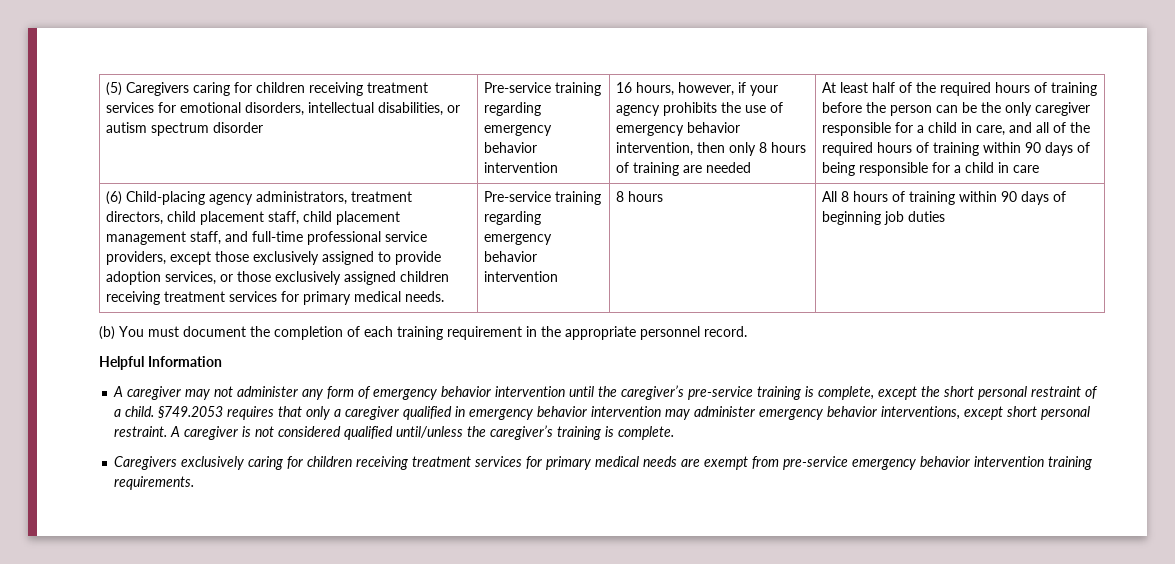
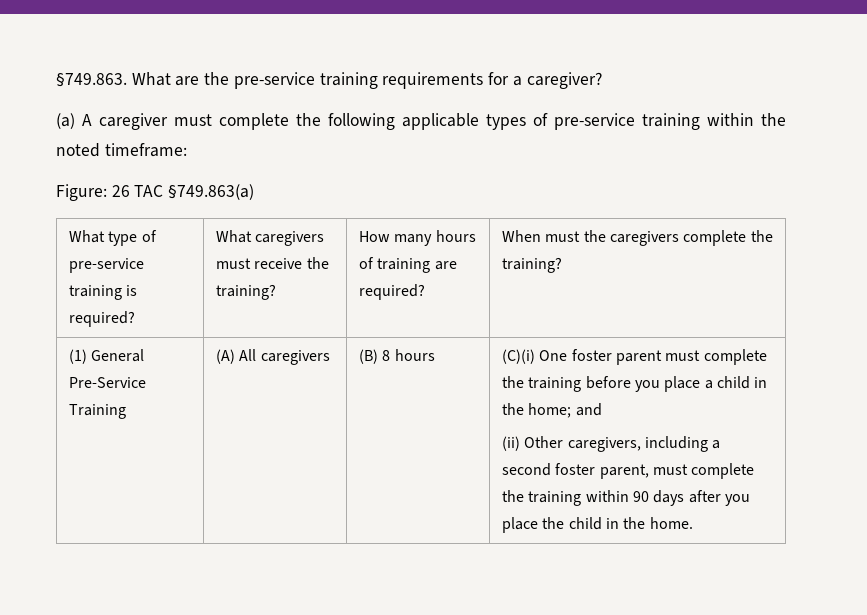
[106,82,429,96] [106,102,461,116] [106,122,264,136] [484,82,602,96] [484,102,542,116] [484,125,553,136] [484,142,538,153] [484,162,559,173] [616,82,779,96] [616,102,784,116] [616,122,741,136] [616,142,807,156] [616,162,752,176] [822,82,1098,96] [822,102,1091,116] [822,122,1091,136] [822,142,1091,156] [822,162,1040,176] [106,191,413,205] [106,211,401,225] [106,231,428,245] [106,251,442,265] [106,271,450,285] [106,291,445,305] [484,191,602,205] [484,211,542,225] [484,234,553,245] [484,251,538,262] [484,271,559,282] [616,191,664,202] [822,191,1067,205] [822,211,946,225] [99,326,747,340] [99,356,222,370] [113,385,1099,400] [114,406,1091,420] [114,425,675,440] [114,456,1093,470] [114,476,195,490] (5) Caregivers caring for children receiving treatment services for emotional disorders, intellectual disabilities, or autism spectrum disorder | Pre-service training regarding emergency behavior intervention | 16 hours, however, if your agency prohibits the use of emergency behavior intervention, then only 8 hours of training are needed | At least half of the required hours of training before the person can be the only caregiver responsible for a child in care, and all of the required hours of training within 90 days of being responsible for a child in care // (6) Child-placing agency administrators, treatment directors, child placement staff, child placement management staff, and full-time professional service providers, except those exclusively assigned to provide adoption services, or those exclusively assigned children receiving treatment services for primary medical needs. | Pre-service training regarding emergency behavior intervention | 8 hours | All 8 hours of training within 90 days of beginning job duties // (b) You must document the completion of each training requirement in the appropriate personnel record. // Helpful Information // A caregiver may not administer any form of emergency behavior intervention until the caregiver’s pre-service training is complete, except the short personal restraint of a child. §749.2053 requires that only a caregiver qualified in emergency behavior intervention may administer emergency behavior interventions, except short personal restraint. A caregiver is not considered qualified until/unless the caregiver’s training is complete. // Caregivers exclusively caring for children receiving treatment services for primary medical needs are exempt from pre-service emergency behavior intervention training requirements. -> [56,72,602,89] [56,113,786,130] [56,143,187,157] [56,184,255,201] [68,230,157,246] [68,258,144,273] [68,285,138,300] [68,311,135,327] [215,230,325,246] [215,257,329,269] [215,284,276,300] [358,230,476,246] [358,257,457,273] [358,284,425,300] [501,230,773,246] [501,257,562,273] [68,349,145,364] [68,377,146,388] [68,404,126,419] [215,349,330,365] [358,349,435,364] [501,349,767,365] [501,376,768,392] [501,403,602,418] [501,436,721,452] [501,463,755,479] [501,490,750,506] [501,517,693,533] §749.863. What are the pre-service training requirements for a caregiver? // (a) A caregiver must complete the following applicable types of pre-service training within the noted timeframe: // Figure: 26 TAC §749.863(a) // What type of pre-service training is required? | What caregivers must receive the training? | How many hours of training are required? | When must the caregivers complete the training? // (1) General Pre-Service Training | (A) All caregivers | (B) 8 hours | (C)(i) One foster parent must complete the training before you place a child in the home; and // (ii) Other caregivers, including a second foster parent, must complete the training within 90 days after you place the child in the home.

